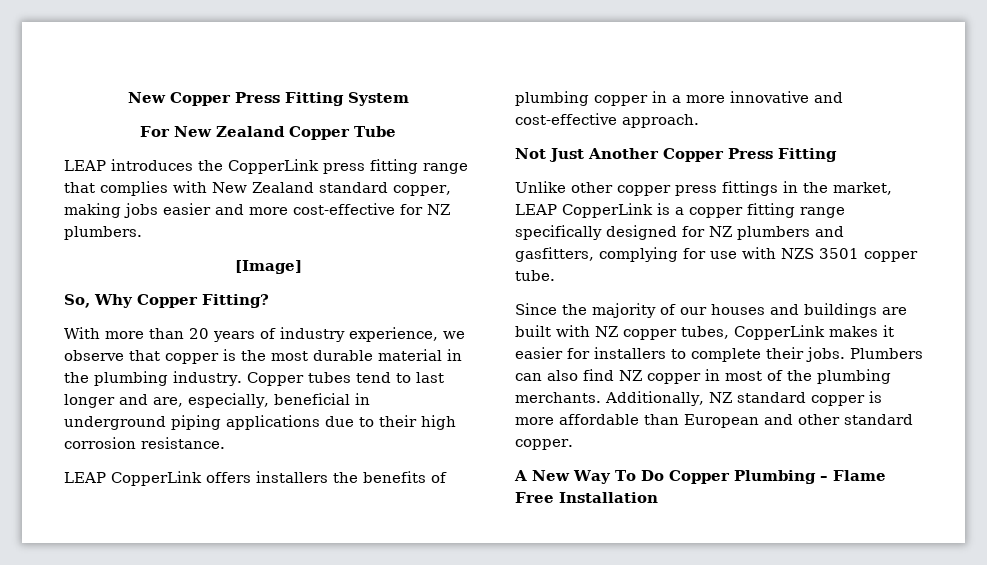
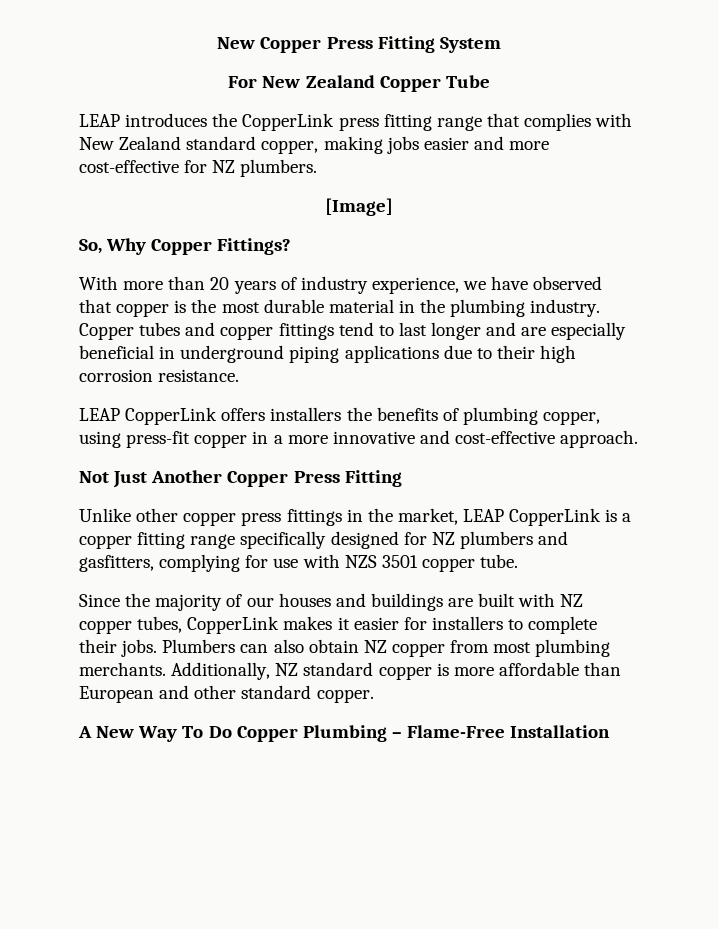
[202,294,269,308] Fitting? -> [217,238,292,255] Fittings?
[64,350,124,361] observe -> [491,276,603,290] have observed
(351, 377) none -> [185,322,334,340] and copper fittings
[153,393,269,408] are, especially, -> [521,322,627,340] are especially
(589, 98) none -> [543,411,601,425] [79,431,191,448] copper, using press-fit
[583,369,812,384] find NZ copper in most of the -> [308,639,532,657] obtain NZ copper from most
[832,470,886,481] [515,492,554,503] Flame Free -> [407,725,506,738] Flame-Free

